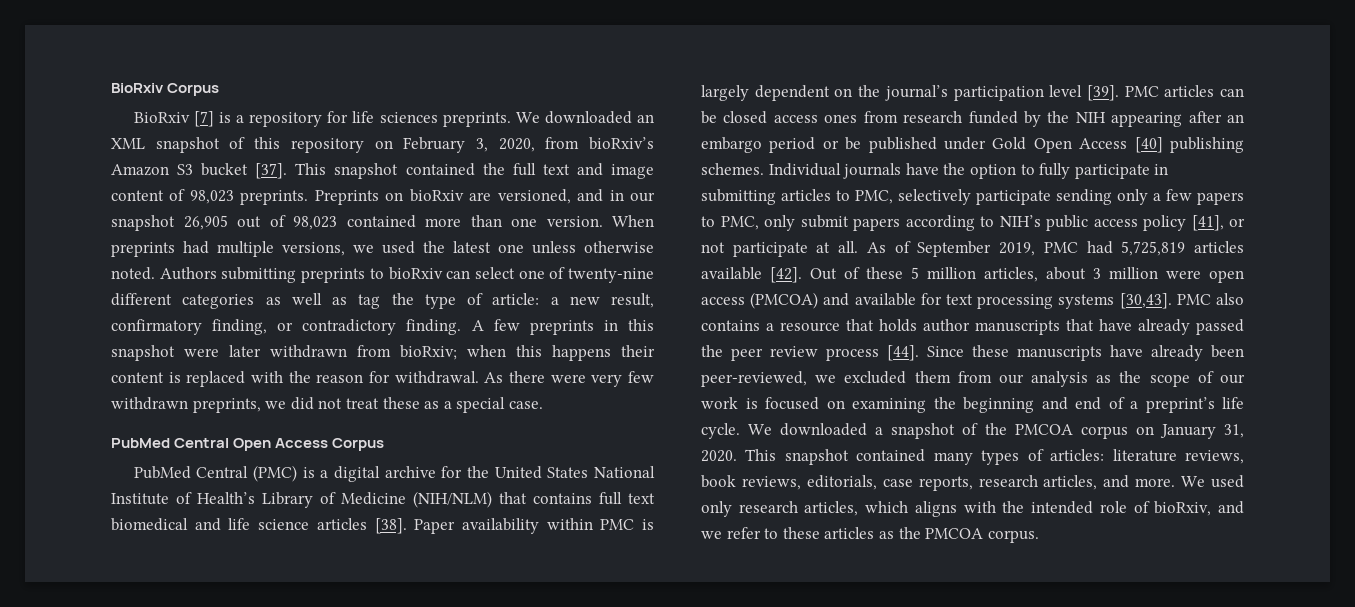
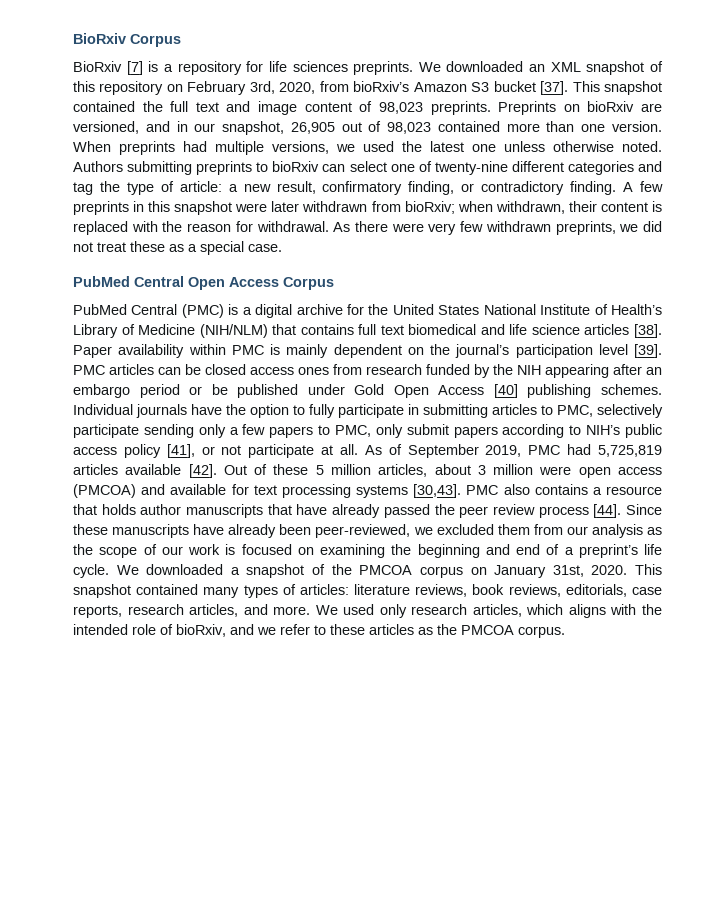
[475,138,488,152] 3, -> [249,81,275,94] 3rd,
[111,215,175,231] snapshot -> [222,121,285,135] snapshot,
[265,293,347,305] as well as -> [638,161,662,172] and
[516,345,611,361] this happens -> [495,201,565,214] withdrawn,
[701,85,749,101] largely -> [286,344,329,358] mainly
[1224,424,1244,438] 31, -> [552,565,584,577] 31st,

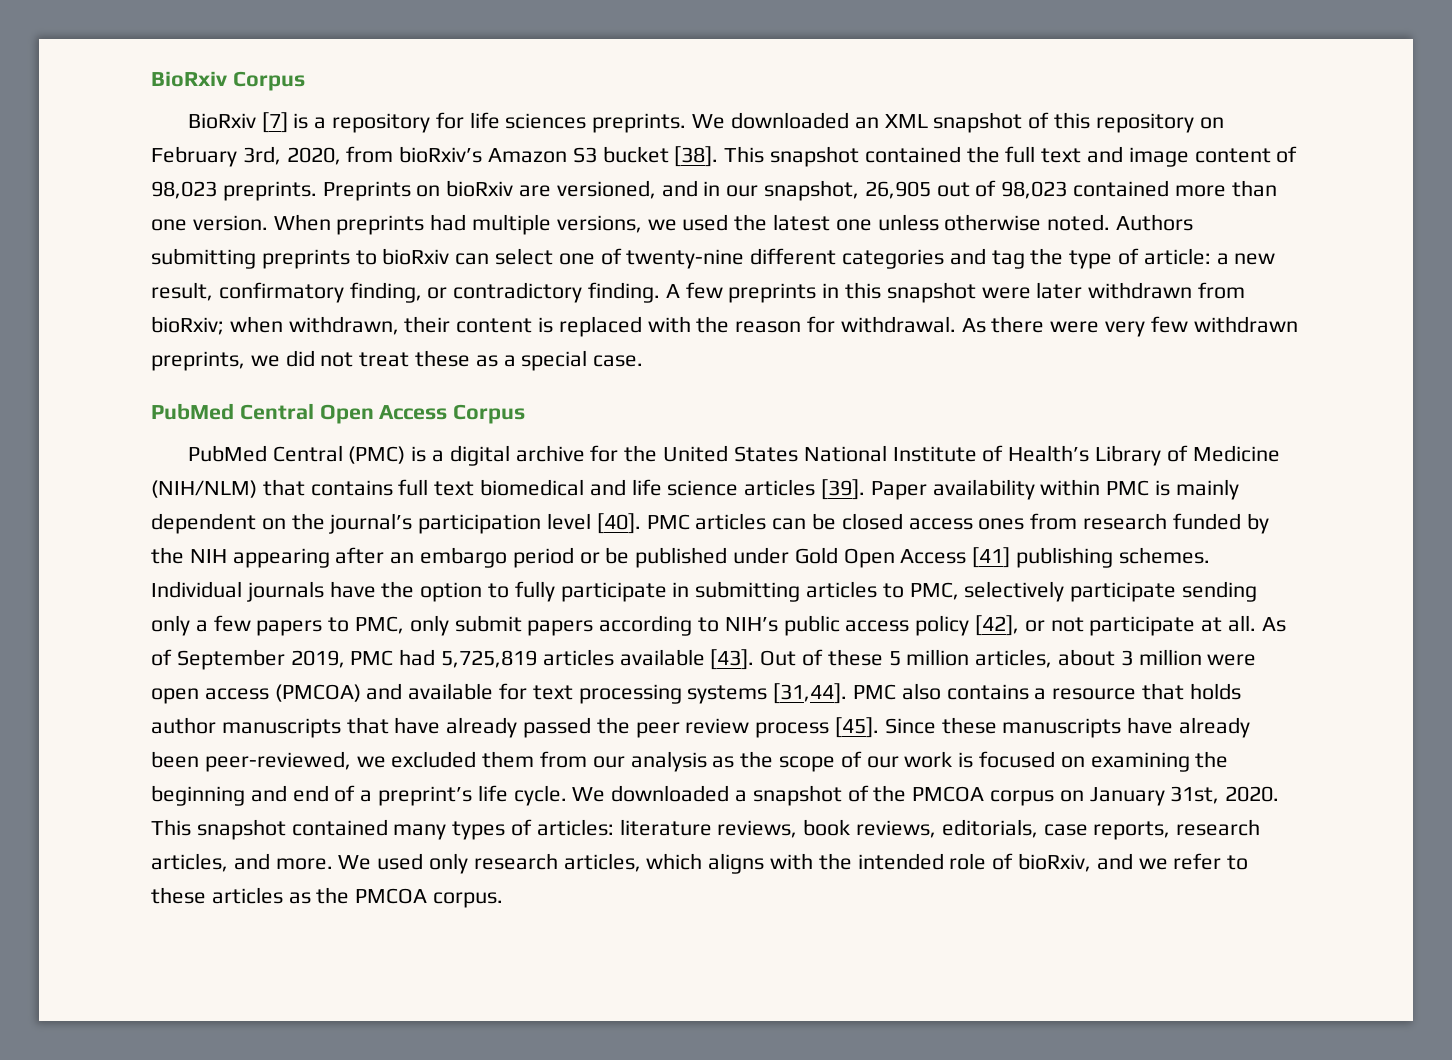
[540,81,569,95] [37]. -> [674,146,719,167] [38].
[634,324,663,338] [38]. -> [821,479,866,500] [39].
[634,344,662,358] [39]. -> [596,513,641,534] [40].
[493,384,518,398] [40] -> [972,547,1011,568] [41]
[166,444,195,458] [41], -> [975,615,1020,636] [42],
[188,464,217,478] [42]. -> [710,649,755,670] [43].
[413,484,462,498] [30,43]. -> [773,683,848,704] [31,44].
[593,504,622,518] [44]. -> [835,717,880,738] [45].

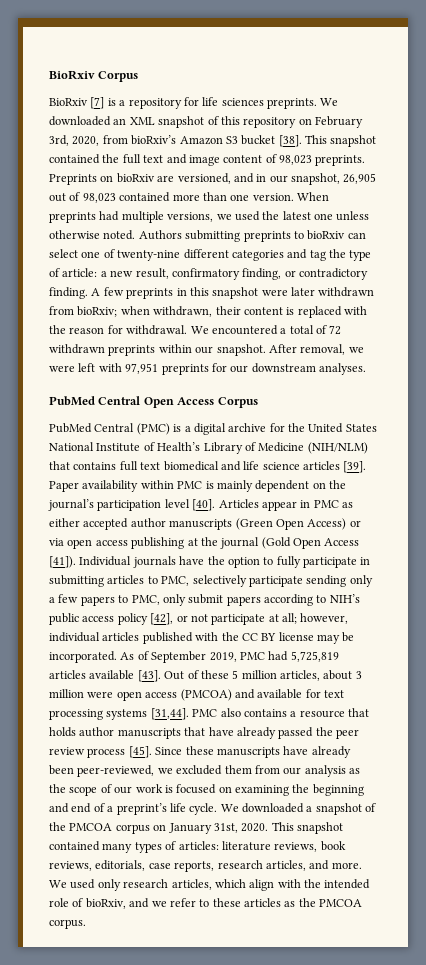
[961,316,1298,337] [151,350,644,371] As there were very few withdrawn preprints, we did not treat these as a special case. -> [190,325,342,335] [49,344,364,356] [49,363,366,375] We encountered a total of 72 withdrawn preprints within our snapshot. After removal, we were left with 97,951 preprints for our downstream analyses.
[646,513,1269,534] [151,547,1210,568] PMC articles can be closed access ones from research funded by the NIH appearing after an embargo period or be published under Gold Open Access [41] publishing schemes. -> [218,499,353,511] [49,518,361,530] [49,537,360,549] [49,556,76,568] Articles appear in PMC as either accepted author manuscripts (Green Open Access) or via open access publishing at the journal (Gold Open Access [41]).
[1228,615,1257,632] all. -> [282,613,349,624] [49,632,355,644] [49,651,117,663] all; however, individual articles published with the CC BY license may be incorporated.
[708,853,765,874] aligns -> [249,879,275,891] align

